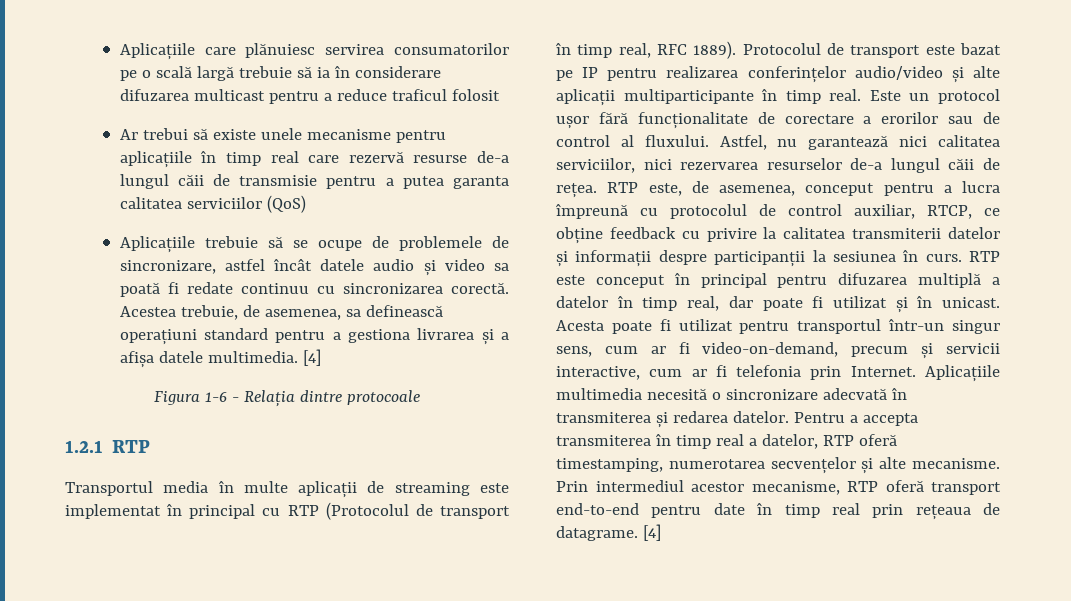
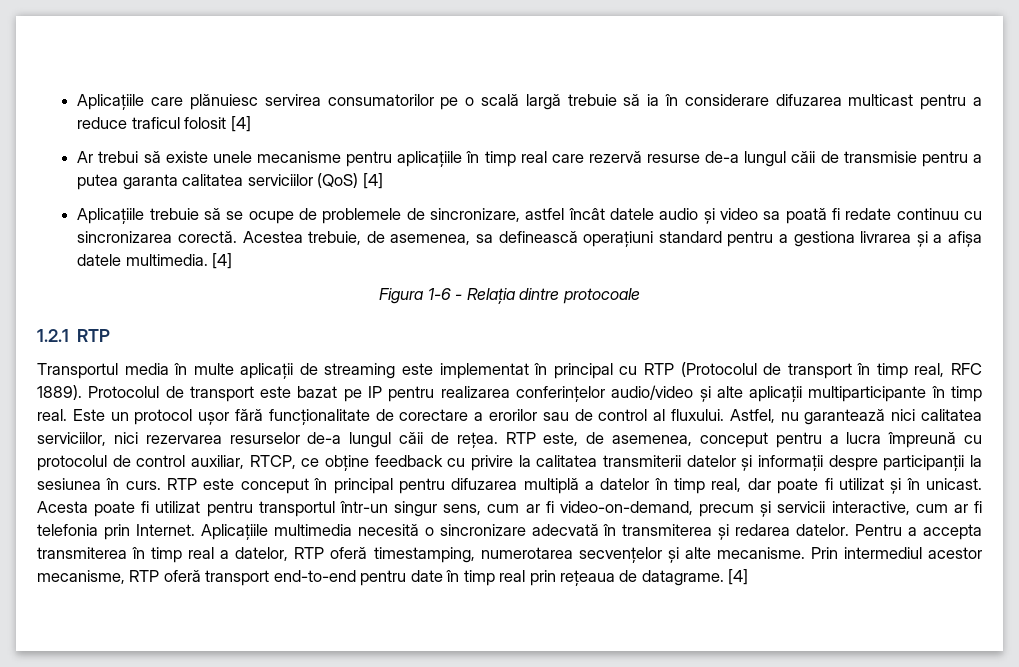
(500, 95) none -> [230,116,251,132] [4]
(306, 204) none -> [362,173,383,189] [4]

